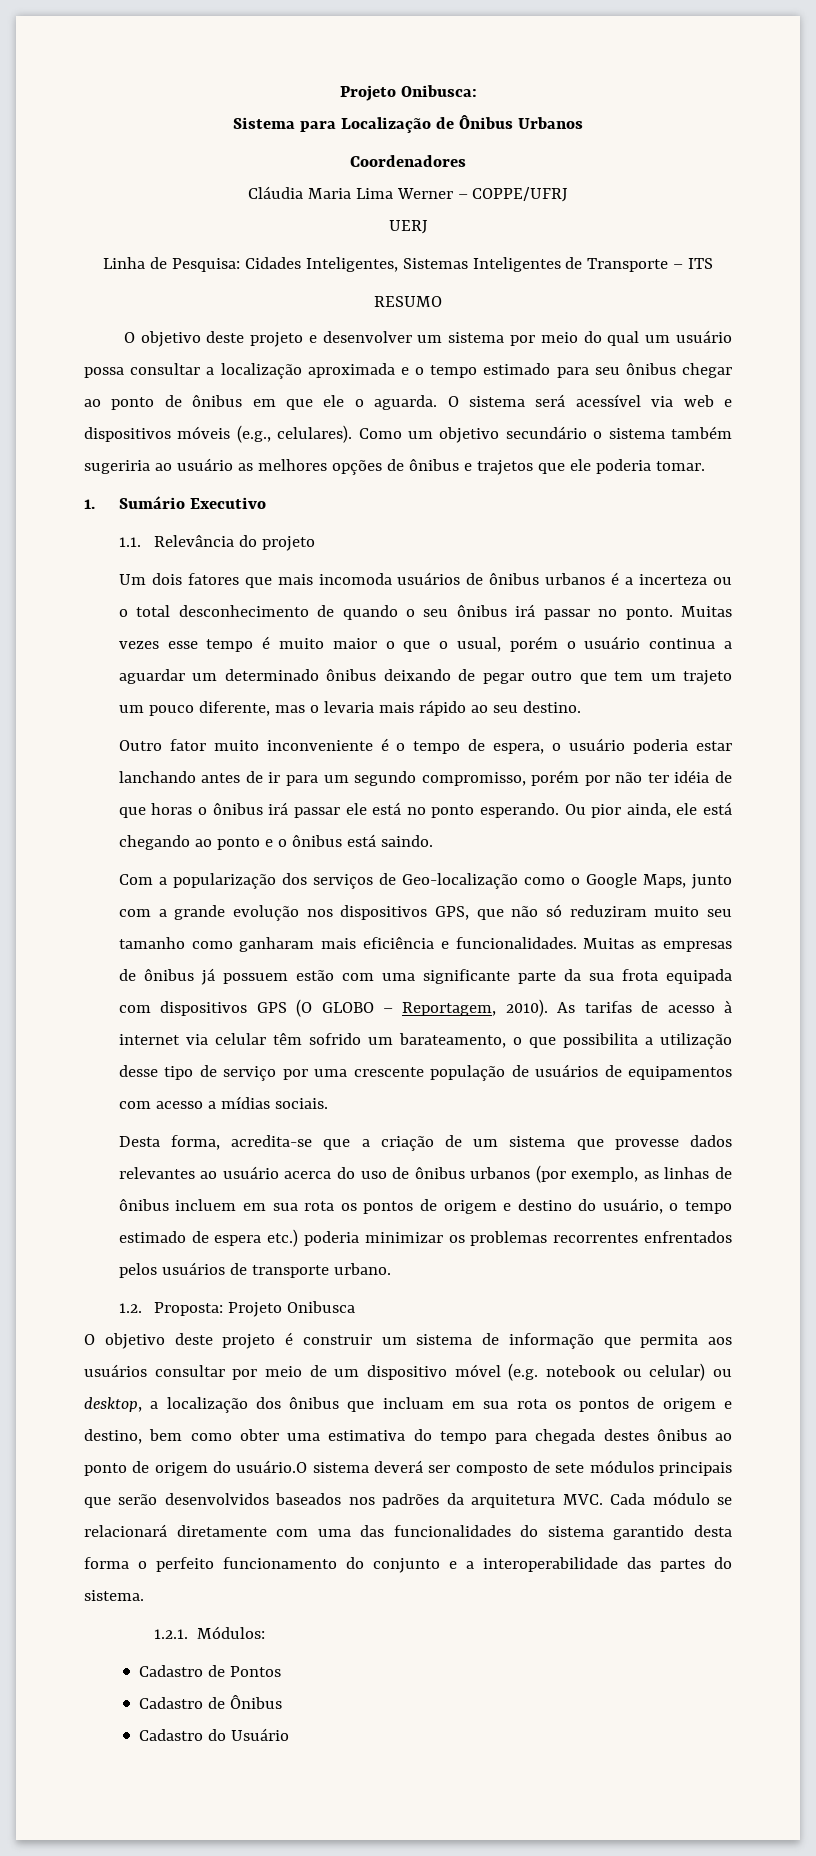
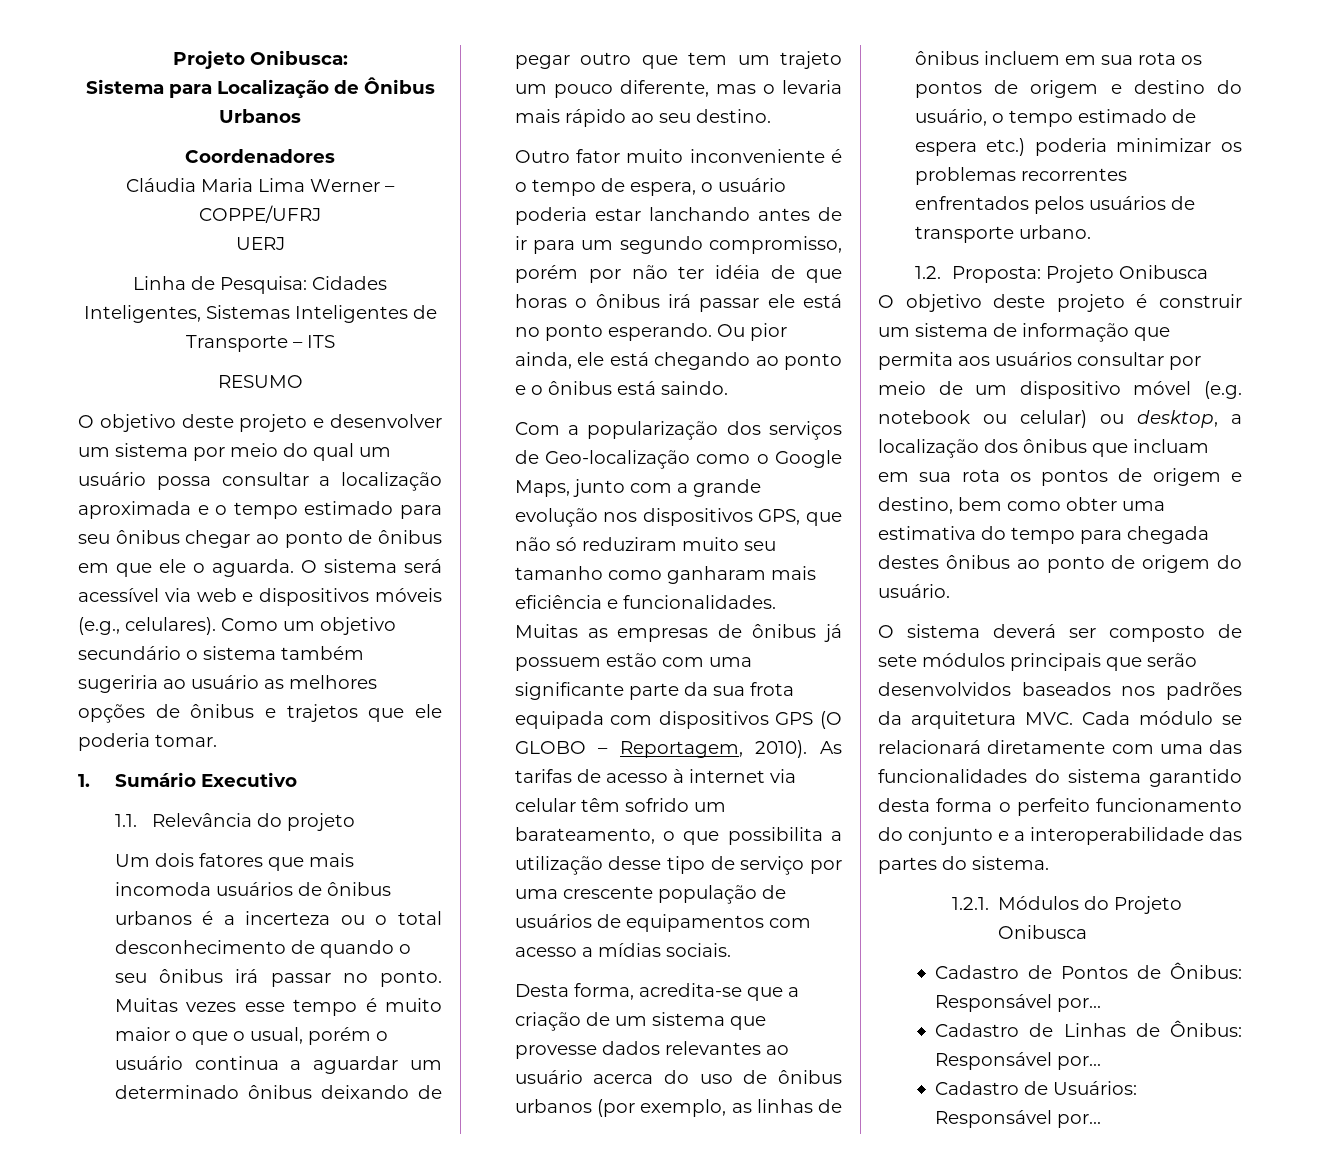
[236,1460,308,1473] usuário.O -> [878,584,950,598] [878,625,894,638] usuário. // O
[196,1626,265,1639] Módulos: -> [997,896,1182,914] [997,925,1087,939] Módulos do Projeto Onibusca
[139,1695,283,1709] [139,1728,290,1741] // Cadastro de Ônibus // Cadastro do Usuário -> [1137,962,1242,979] [935,994,1102,1012] [935,1020,1242,1037] [935,1052,1102,1070] [935,1081,1138,1095] [935,1110,1102,1128] de Ônibus: Responsável por... // Cadastro de Linhas de Ônibus: Responsável por... // Cadastro de Usuários: Responsável por...

